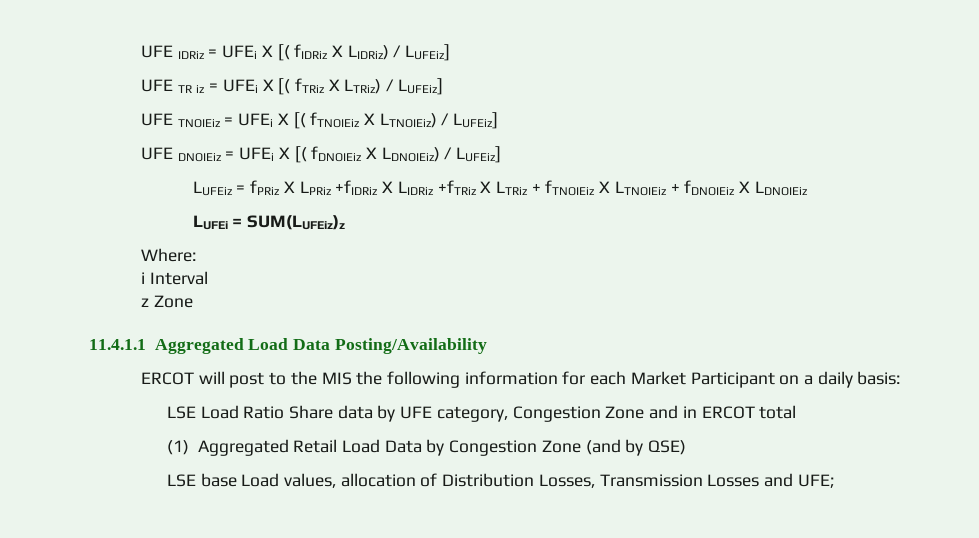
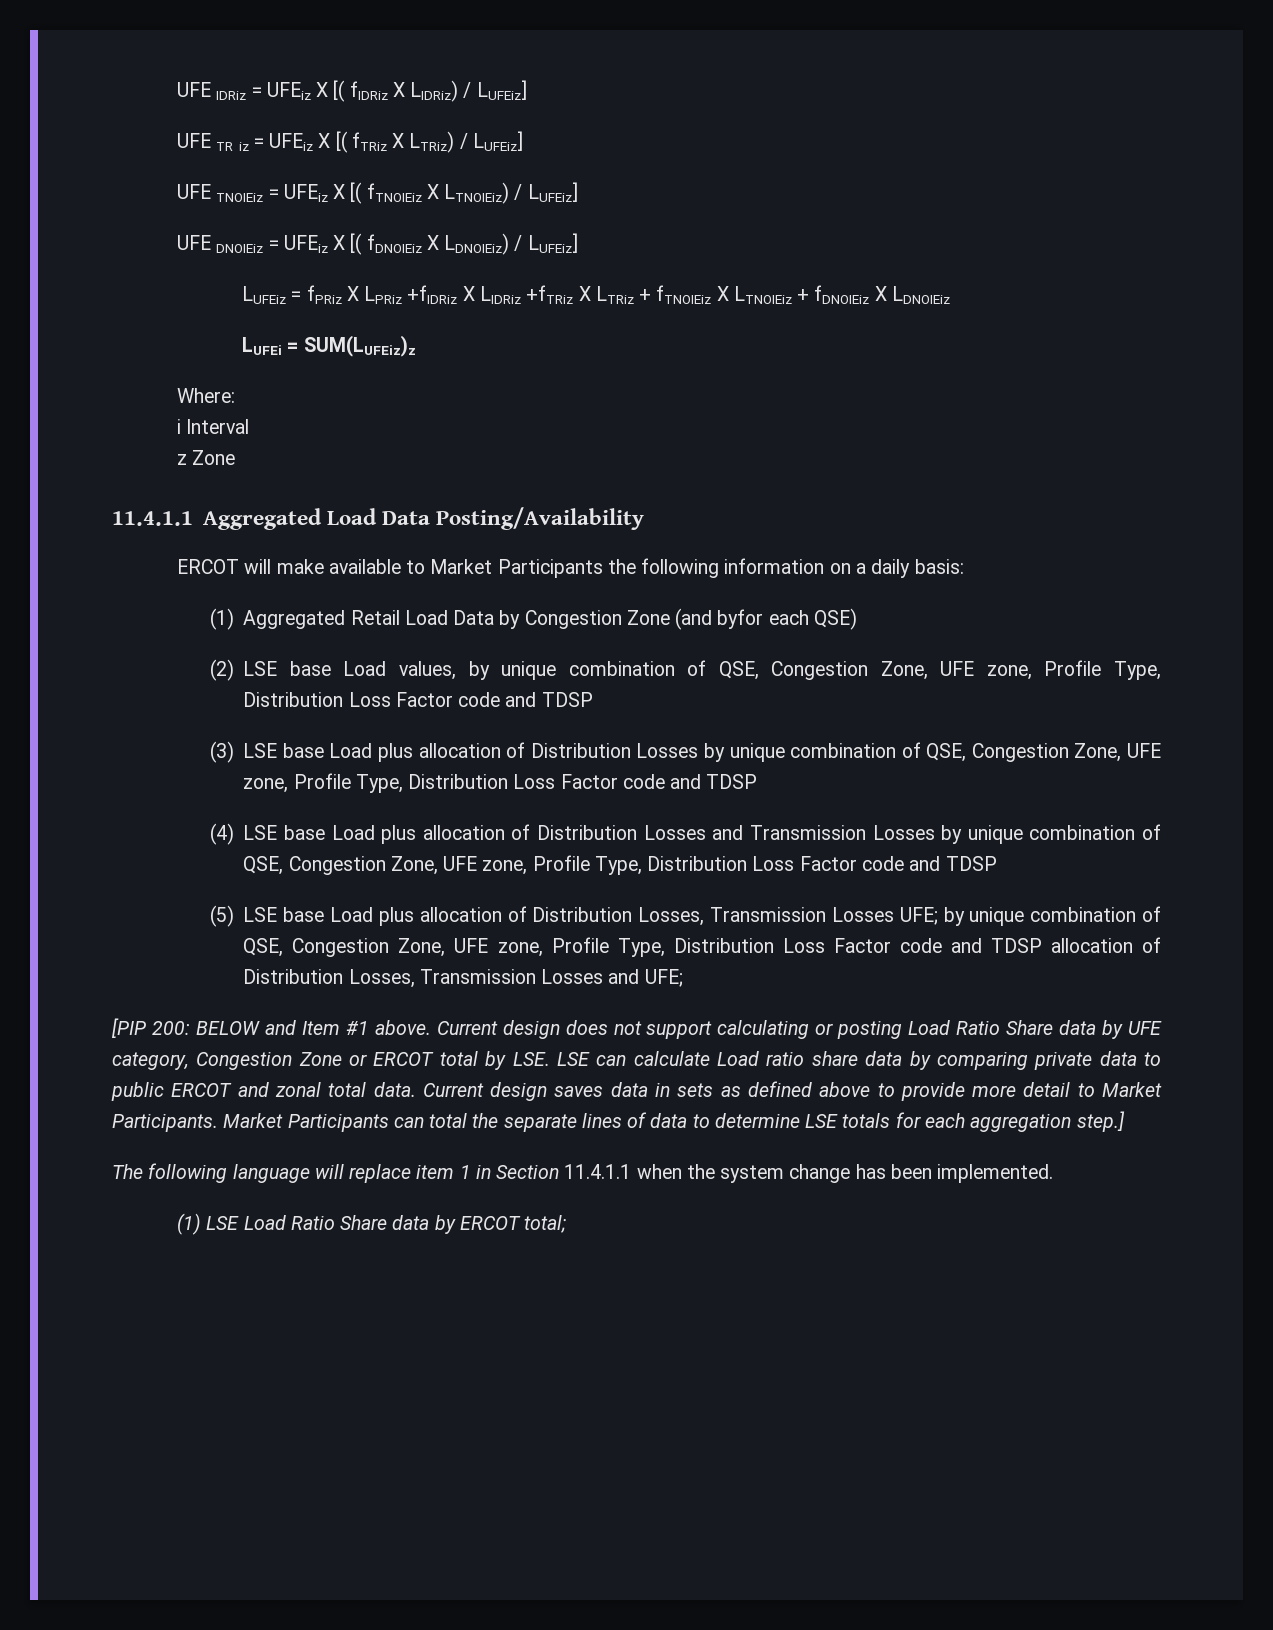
[222,45,258,59] UFEi -> [266,82,311,100] UFEiz
[222,79,258,93] UFEi -> [269,133,314,151] UFEiz
[238,113,274,127] UFEi -> [283,184,328,202] UFEiz
[239,147,275,161] UFEi -> [283,235,328,253] UFEiz
[229,371,901,388] [166,405,797,422] post to the MIS the following information for each Market Participant on a daily basis: // LSE Load Ratio Share data by UFE category, Congestion Zone and in ERCOT total -> [276,558,964,578] make available to Market Participants the following information on a daily basis:
[625,439,644,456] by -> [717,609,809,629] byfor each
(687, 447) none -> [209,659,234,681] (2)
(336, 480) none -> [468,660,1162,680] [243,692,593,707] [209,741,1161,763] [243,773,758,793] [209,823,1161,845] [243,855,997,875] [209,905,1161,927] [243,937,1042,957] by unique combination of QSE, Congestion Zone, UFE zone, Profile Type, Distribution Loss Factor code and TDSP // (3) LSE base Load plus allocation of Distribution Losses by unique combination of QSE, Congestion Zone, UFE zone, Profile Type, Distribution Loss Factor code and TDSP // (4) LSE base Load plus allocation of Distribution Losses and Transmission Losses by unique combination of QSE, Congestion Zone, UFE zone, Profile Type, Distribution Loss Factor code and TDSP // (5) LSE base Load plus allocation of Distribution Losses, Transmission Losses UFE; by unique combination of QSE, Congestion Zone, UFE zone, Profile Type, Distribution Loss Factor code and TDSP
(834, 481) none -> [111,1018,1163,1039] [112,1051,1161,1070] [111,1081,1162,1101] [112,1111,1125,1132] [112,1163,1054,1183] [177,1213,567,1235] // [PIP 200: BELOW and Item #1 above. Current design does not support calculating or posting Load Ratio Share data by UFE category, Congestion Zone or ERCOT total by LSE. LSE can calculate Load ratio share data by comparing private data to public ERCOT and zonal total data. Current design saves data in sets as defined above to provide more detail to Market Participants. Market Participants can total the separate lines of data to determine LSE totals for each aggregation step.] // The following language will replace item 1 in Section 11.4.1.1 when the system change has been implemented. // (1) LSE Load Ratio Share data by ERCOT total;

